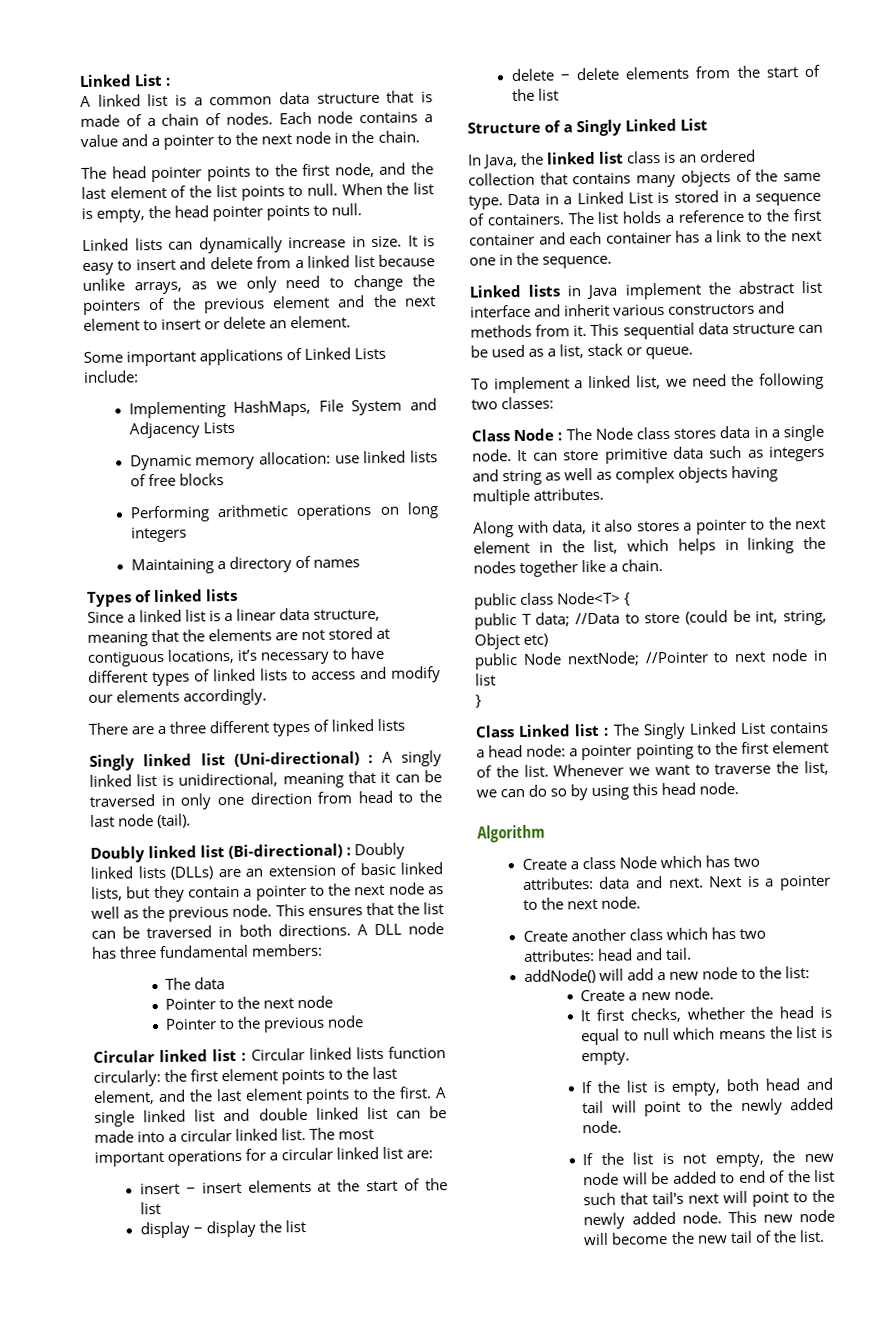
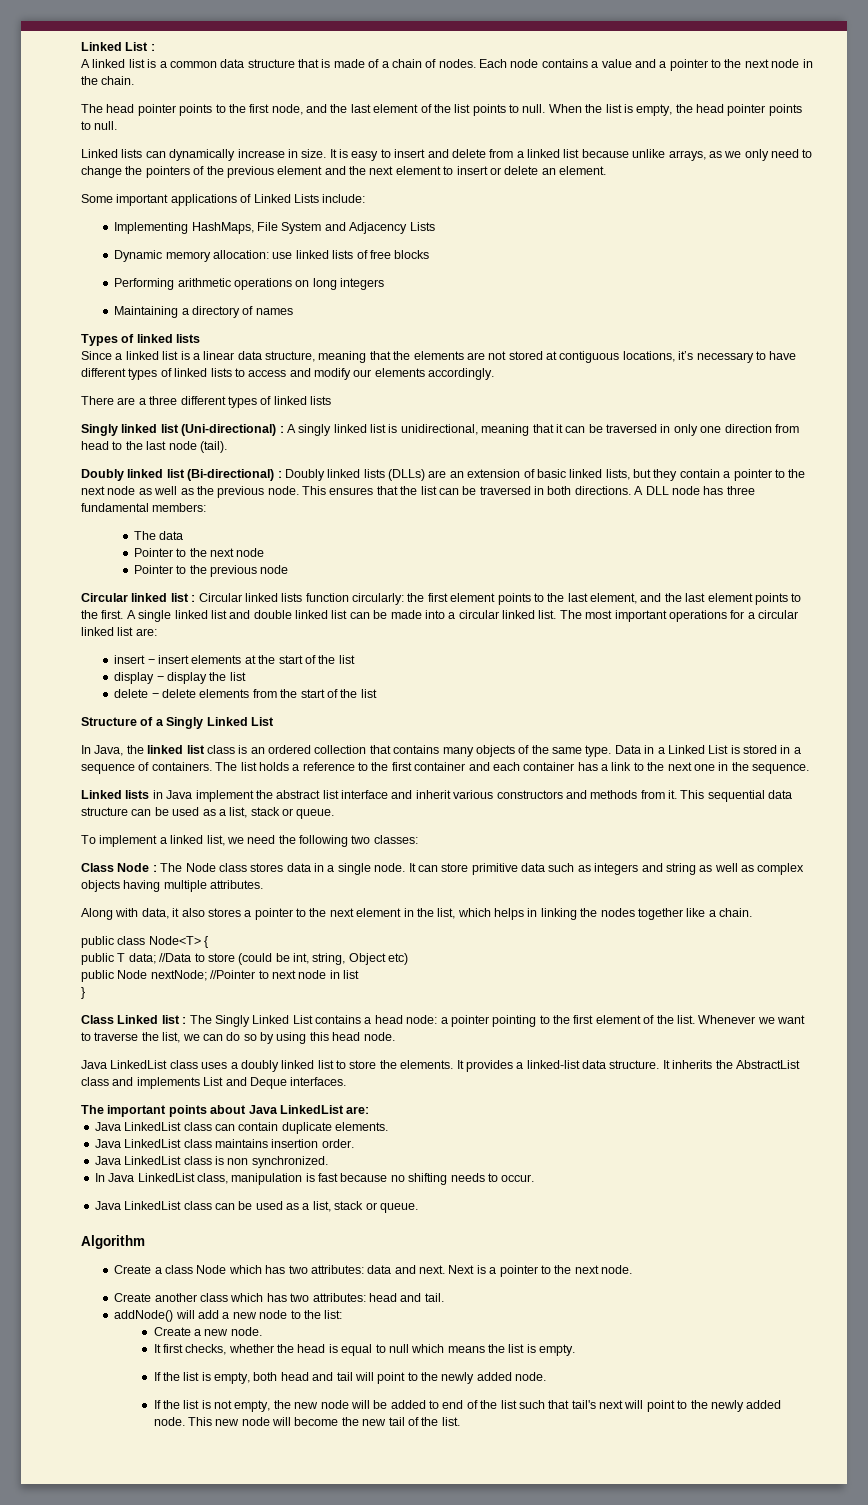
(740, 788) none -> [81,1060,800,1072] [81,1077,347,1089] [81,1105,370,1117] [94,1122,388,1134] [94,1139,354,1148] [94,1156,328,1168] [94,1173,535,1185] [94,1201,418,1213] // Java LinkedList class uses a doubly linked list to store the elements. It provides a linked-list data structure. It inherits the AbstractList class and implements List and Deque interfaces. // The important points about Java LinkedList are: // Java LinkedList class can contain duplicate elements. // Java LinkedList class maintains insertion order. // Java LinkedList class is non synchronized. // In Java LinkedList class, manipulation is fast because no shifting needs to occur. // Java LinkedList class can be used as a list, stack or queue.

